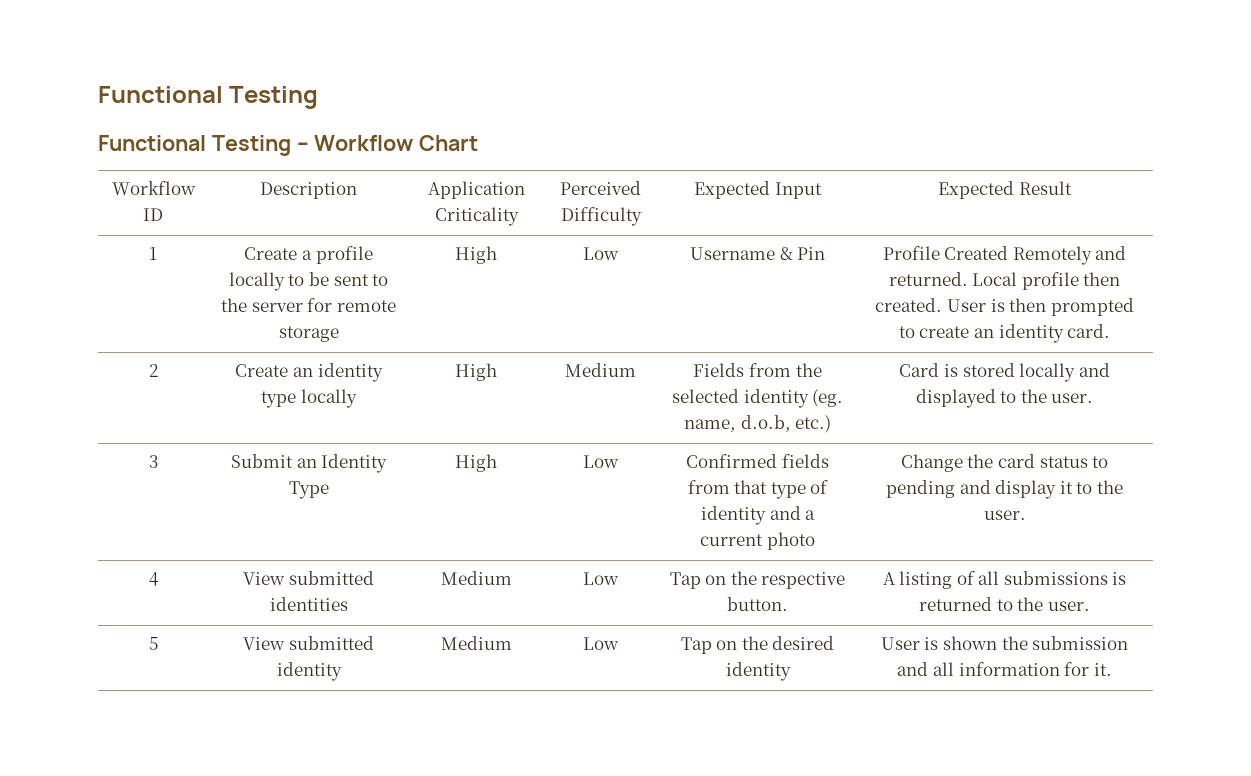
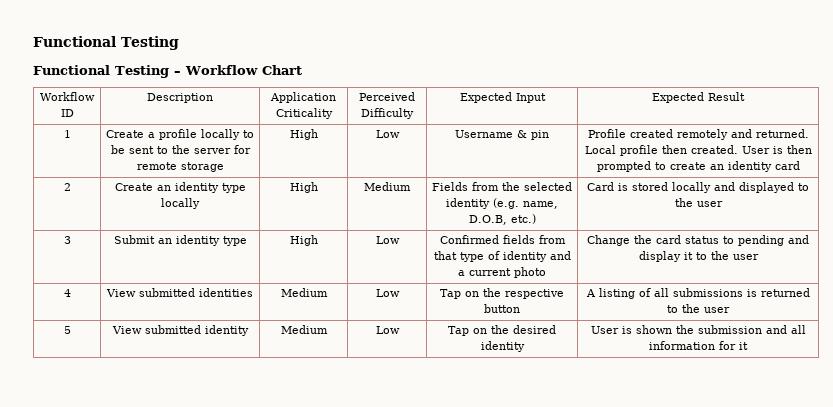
[797,247,826,260] Pin -> [531,130,549,140] pin
[944,246,1092,265] Created Remotely -> [629,129,728,140] created remotely
[1067,324,1111,338] card. -> [774,161,800,170] card
[812,389,844,407] [683,415,791,432] (eg. name, d.o.b, -> [493,198,558,209] [468,215,507,225] (e.g. name, D.O.B,
[1051,393,1094,403] user. -> [696,201,723,207] user
[321,454,388,473] [288,481,329,499] Identity Type -> [175,235,247,246] identity type
[983,510,1026,520] user. -> [732,254,759,260] user
[727,597,788,611] button. -> [484,304,520,313] button
[1047,601,1090,611] user. -> [704,307,730,313] user
[1093,663,1112,676] it. -> [739,342,748,350] it

